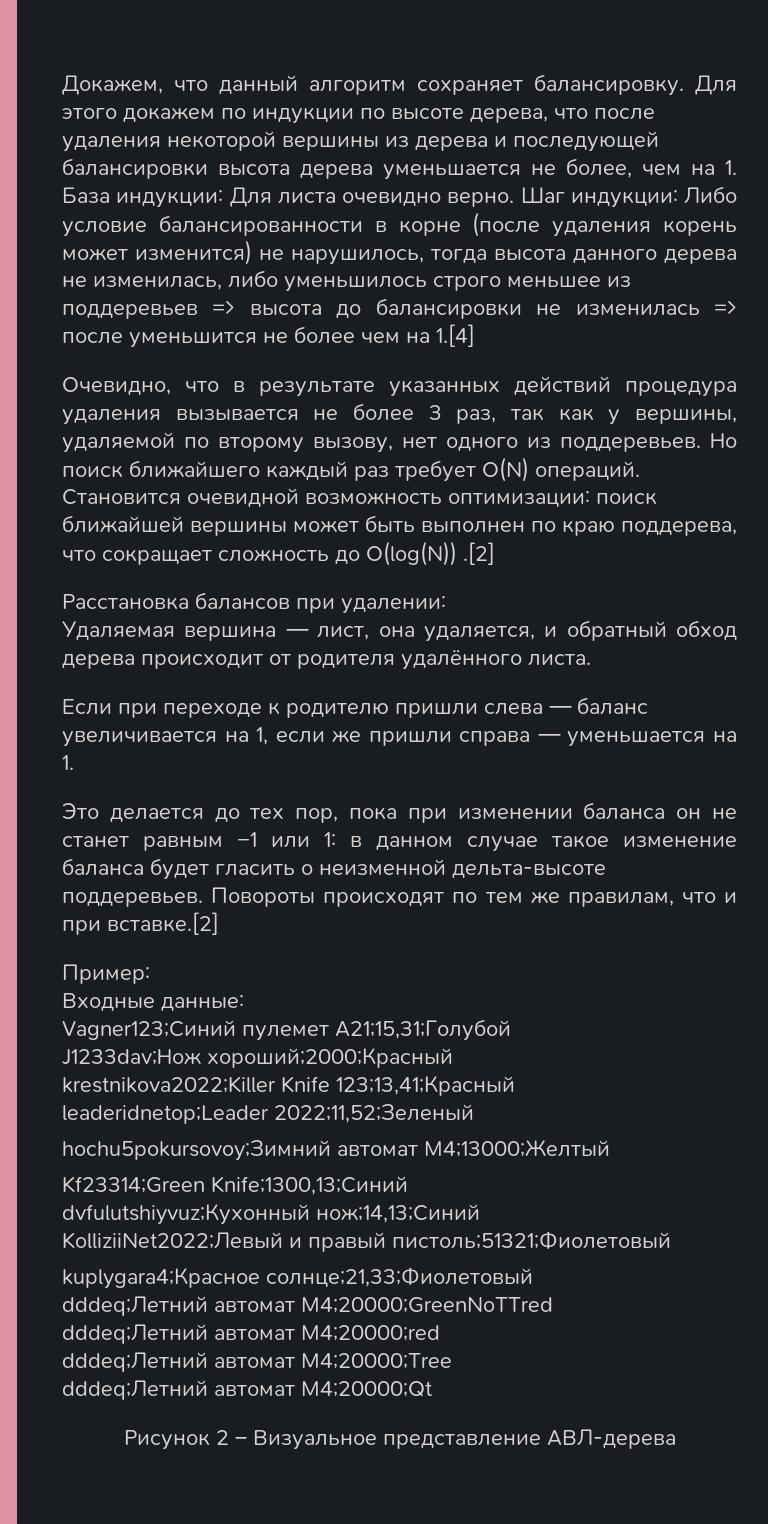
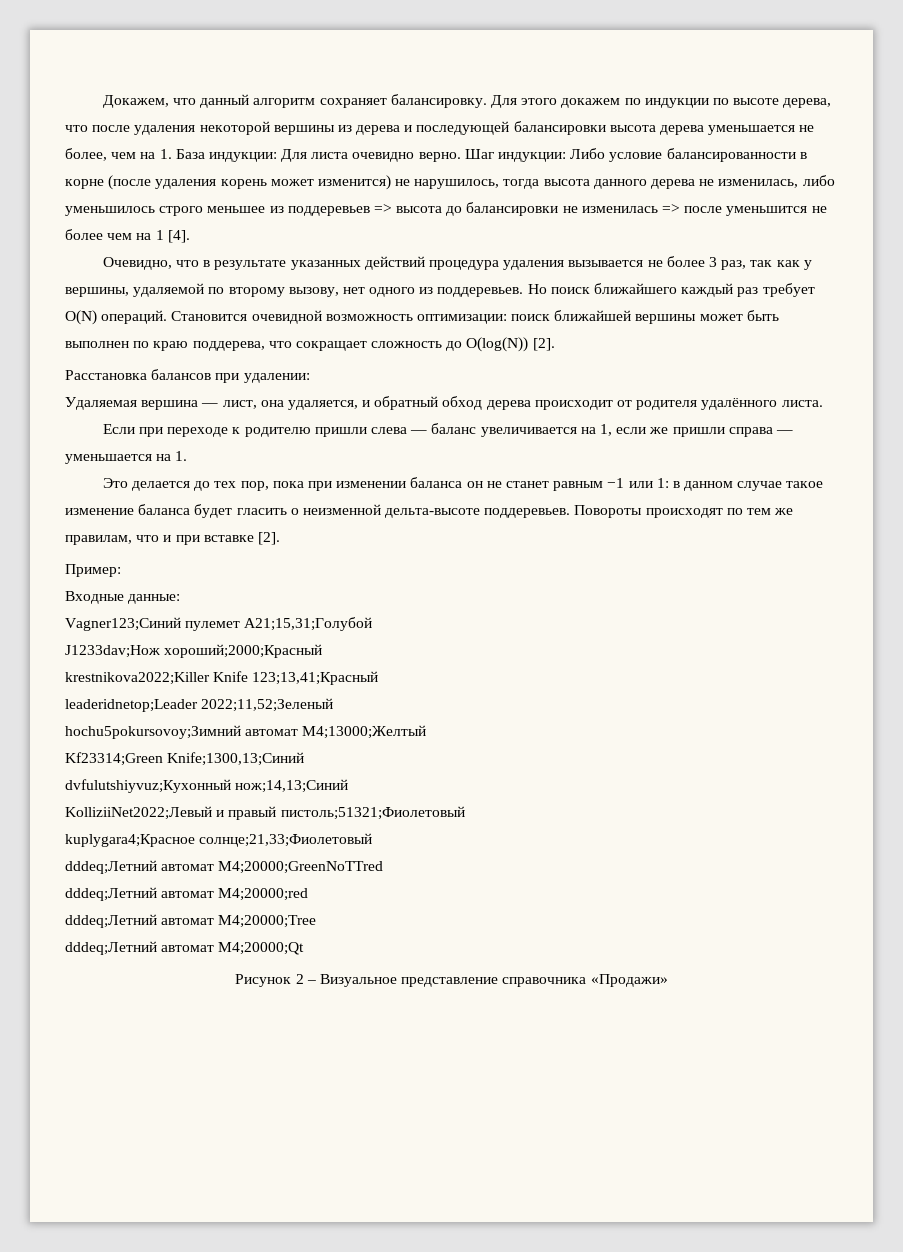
[436,324,475,347] 1.[4] -> [155,230,190,243] 1 [4].
[463,542,495,565] .[2] -> [532,338,555,351] [2].
[107,912,219,935] вставке.[2] -> [203,532,280,545] вставке [2].
[546,1429,676,1449] АВЛ-дерева -> [502,974,668,987] справочника «Продажи»

